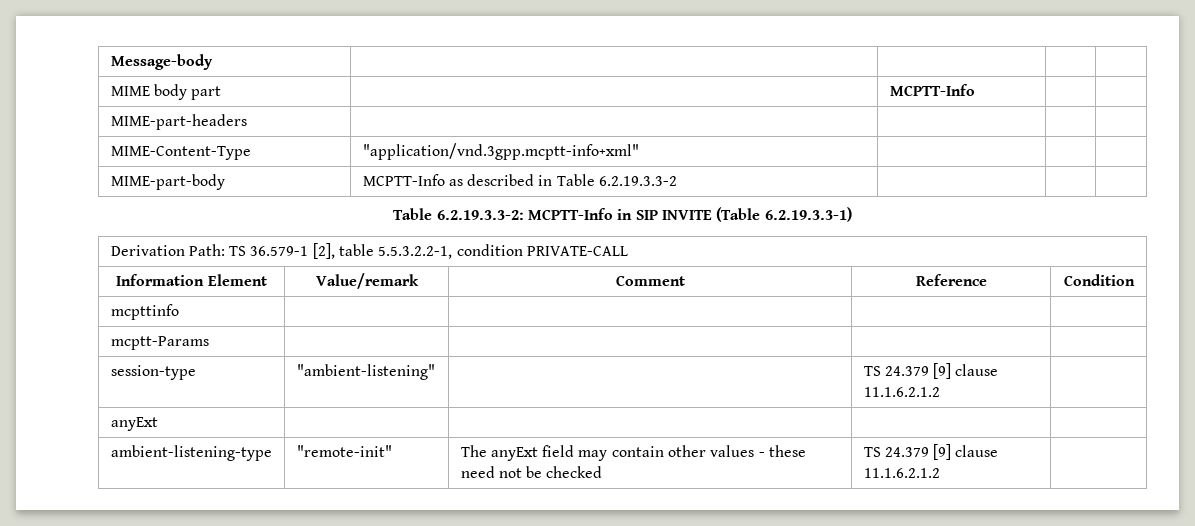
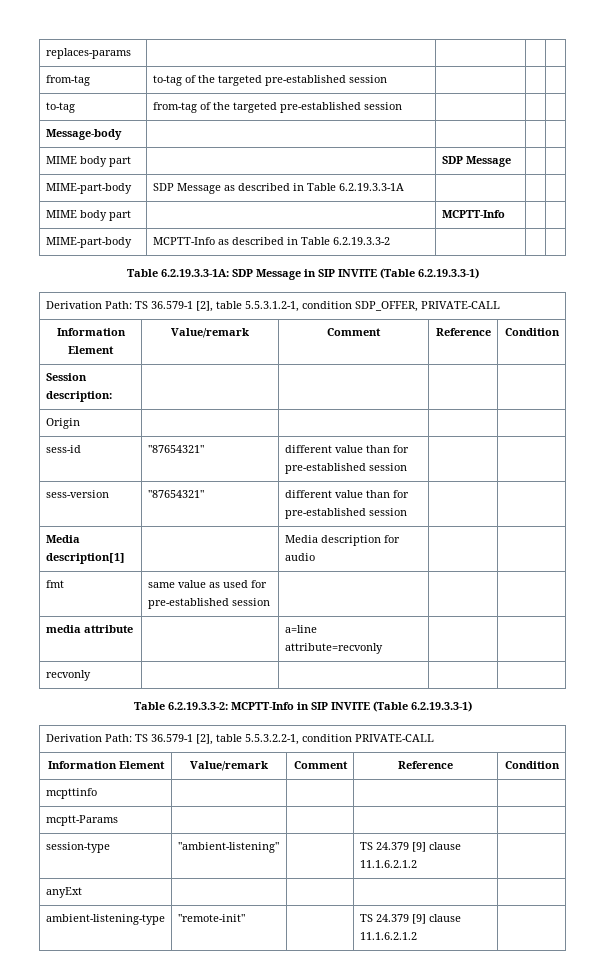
[110,54,213,70] Message-body | -> [45,48,131,59] [45,75,90,86] [152,75,387,86] [45,102,75,113] [152,102,402,113] [45,129,122,140] [45,156,131,167] [441,156,511,167] [45,183,132,194] [152,183,404,194] replaces-params | | | | // from-tag | to-tag of the targeted pre-established session | | | // to-tag | from-tag of the targeted pre-established session | | | // Message-body | | | | // MIME body part | | SDP Message | | // MIME-part-body | SDP Message as described in Table 6.2.19.3.3-1A
[110,114,247,130] [110,146,251,160] [362,143,639,160] // MIME-part-headers | | | | // MIME-Content-Type | "application/vnd.3gpp.mcptt-info+xml" | | | -> (505, 214) none
(678, 181) none -> [126,268,479,280] [45,301,500,312] [56,328,126,336] [68,346,114,354] [171,328,249,338] [327,328,381,336] [435,328,491,336] [504,328,560,336] [45,373,87,381] [45,391,112,402] [45,418,80,429] [45,445,81,453] [147,445,204,453] [284,445,409,453] [284,463,407,474] [45,490,109,498] [147,490,204,498] [284,490,409,498] [284,508,407,519] [45,535,80,543] [45,553,125,564] [284,535,400,546] [284,553,315,561] [45,580,64,588] [147,580,267,588] [147,598,270,609] [45,625,133,633] [284,625,317,633] [284,643,383,654] [45,670,91,681] // Table 6.2.19.3.3-1A: SDP Message in SIP INVITE (Table 6.2.19.3.3-1) // Derivation Path: TS 36.579-1 [2], table 5.5.3.1.2-1, condition SDP_OFFER, PRIVATE-CALL // Information Element | Value/remark | Comment | Reference | Condition // Session description: | | | | // Origin | | | | // sess-id | "87654321" | different value than for pre-established session | | // sess-version | "87654321" | different value than for pre-established session | | // Media description[1] | | Media description for audio | | // fmt | same value as used for pre-established session | | | // media attribute | | a=line // attribute=recvonly | | // recvonly | | | |
[460,445,807,461] [460,466,603,478] The anyExt field may contain other values - these need not be checked -> (245, 918) none

